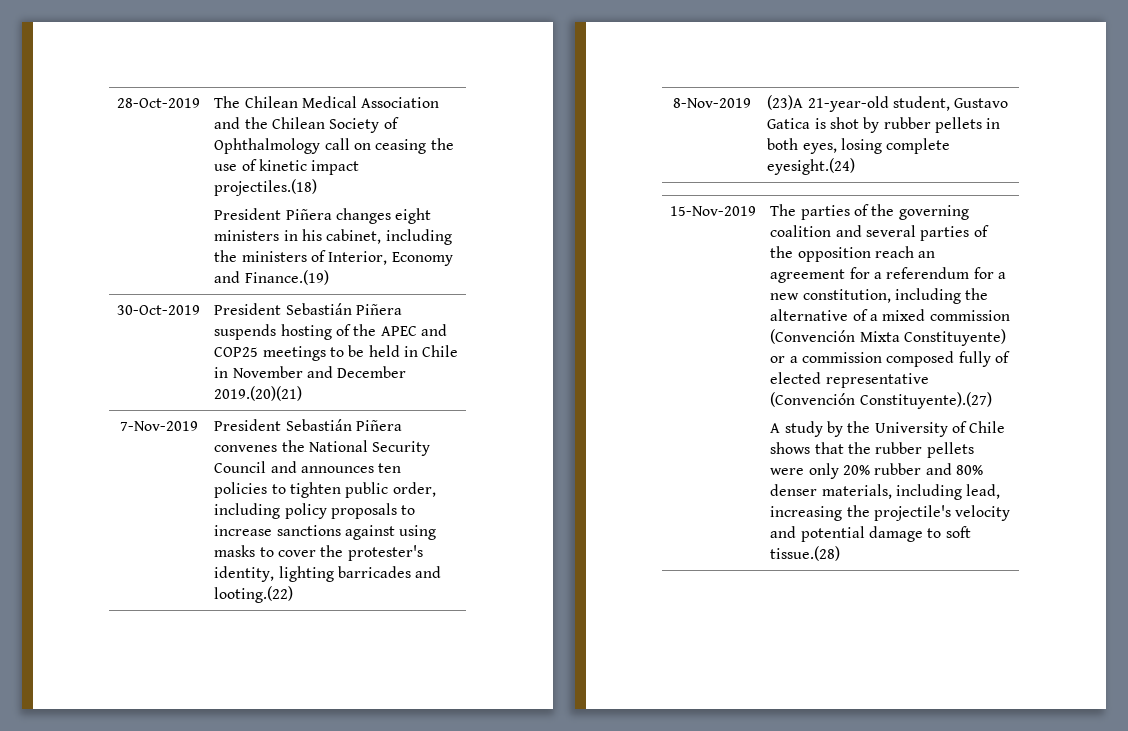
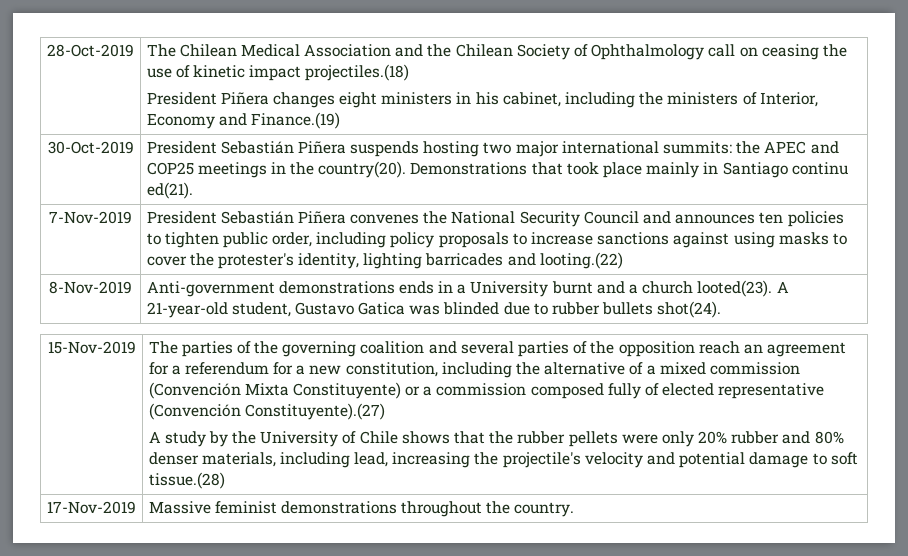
[336,324,352,336] of -> [483,141,732,157] two major international summits:
[330,345,459,357] [214,366,407,378] [214,386,303,401] to be held in Chile in November and December 2019.(20)(21) -> [270,161,848,178] [146,182,193,199] in the country(20). Demonstrations that took place mainly in Santiago continu ed(21).
[767,95,1009,112] [767,117,1001,133] [767,138,951,154] [767,158,856,175] (23)A 21-year-old student, Gustavo Gatica is shot by rubber pellets in both eyes, losing complete eyesight.(24) -> [146,280,789,297] [146,301,722,318] Anti-government demonstrations ends in a University burnt and a church looted(23). A 21-year-old student, Gustavo Gatica was blinded due to rubber bullets shot(24).
(841, 553) none -> [47,501,136,514] [148,501,575,517] // 17-Nov-2019 | Massive feminist demonstrations throughout the country.

